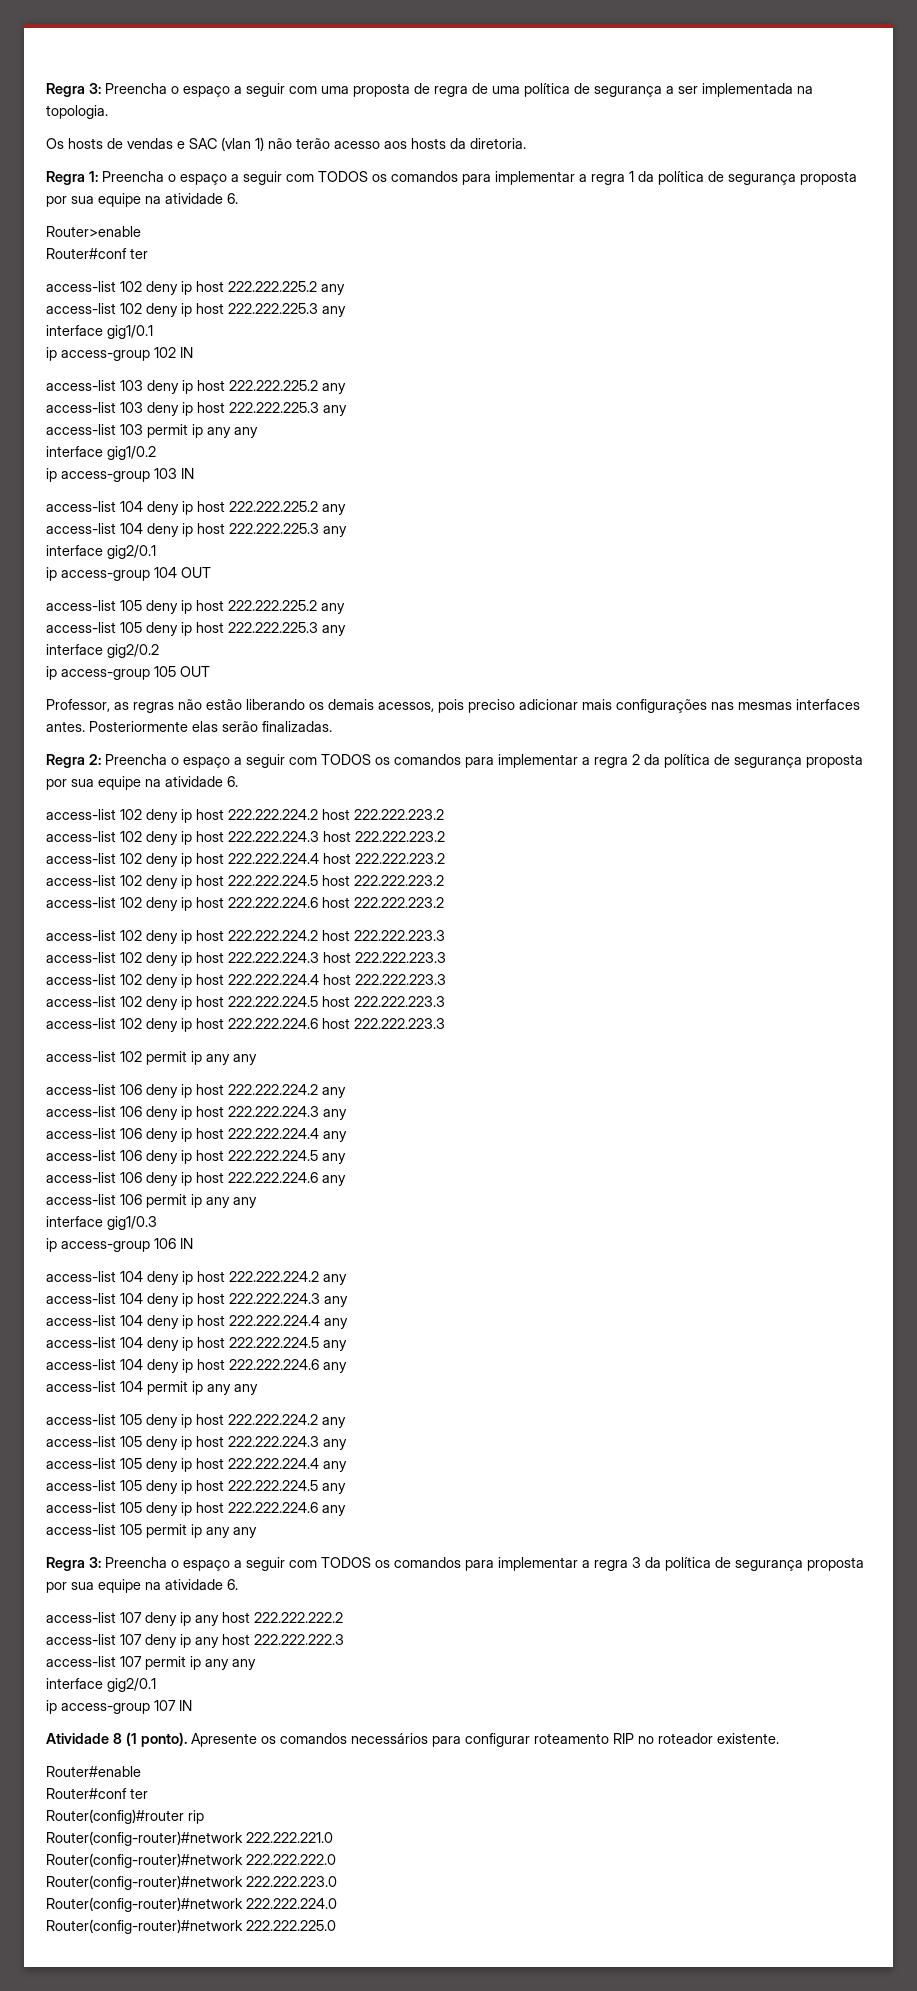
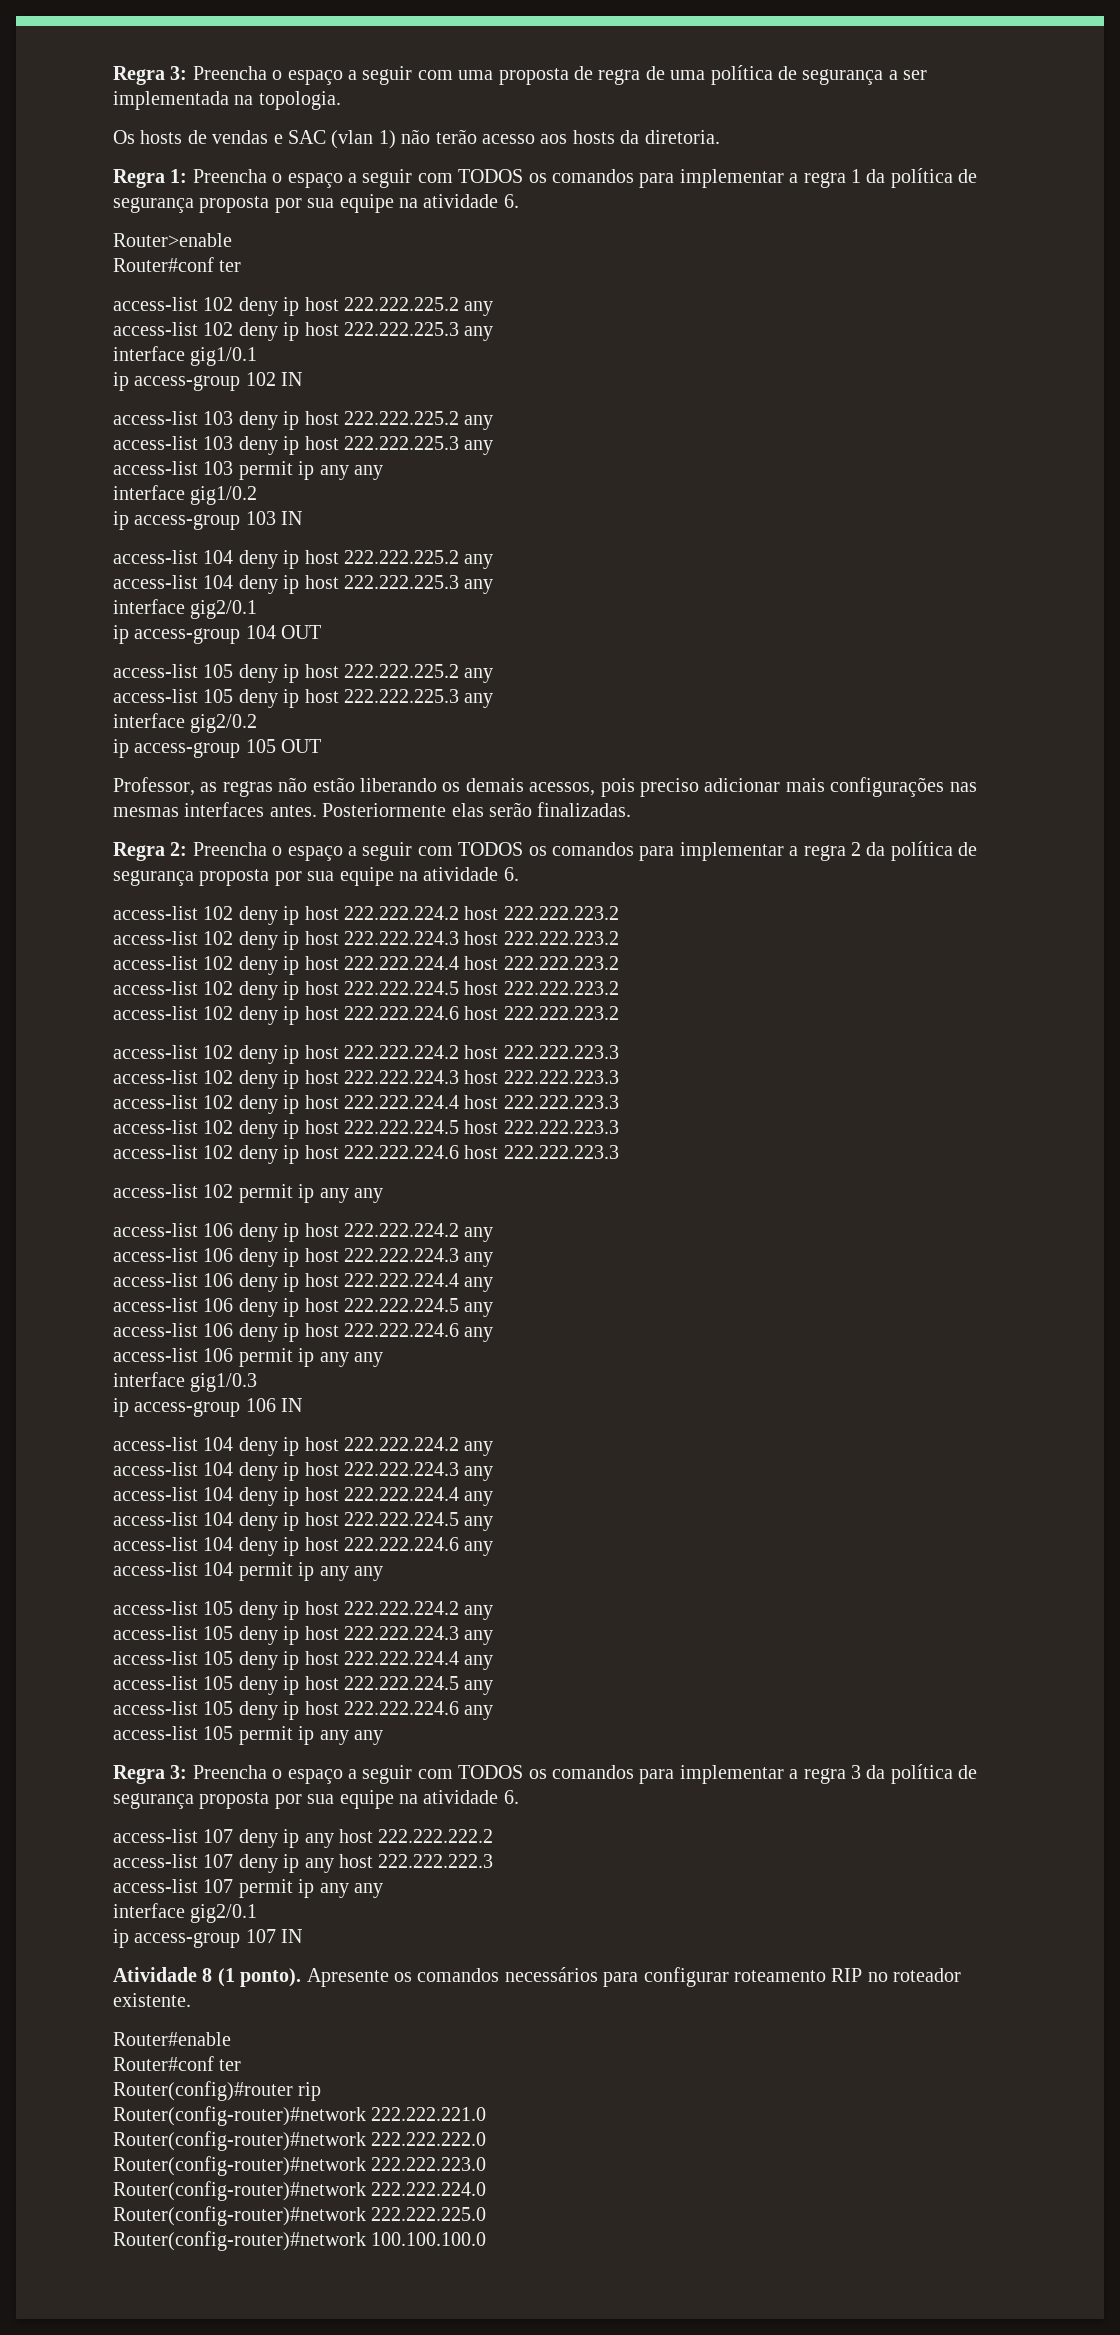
(336, 1925) none -> [113,2231,487,2251] // Router(config-router)#network 100.100.100.0

